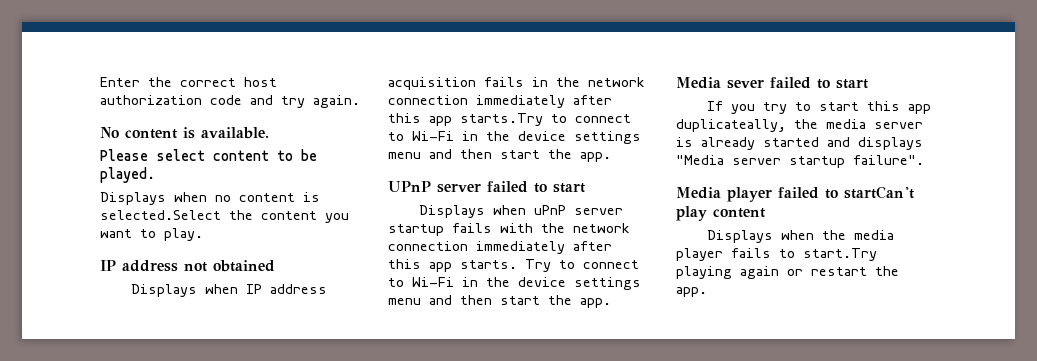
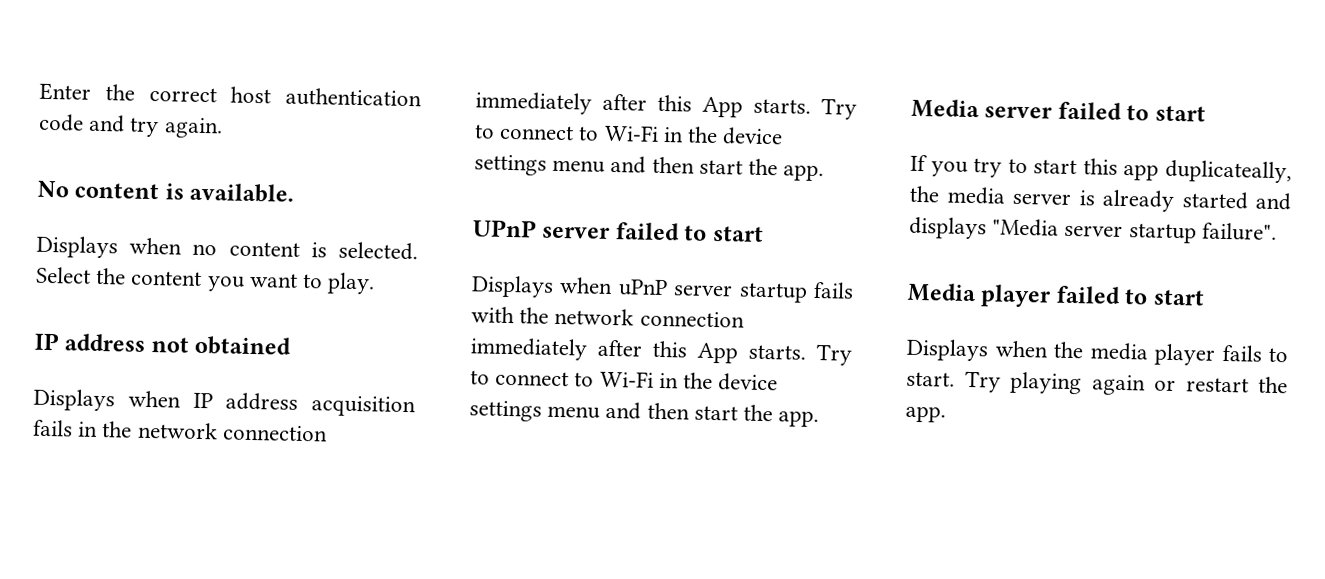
[100,95,202,105] authorization -> [285,87,422,108] authentication
[100,149,317,161] [100,167,155,183] // Please select content to be played. -> (295, 192) none
[100,210,221,220] selected.Select -> [337,241,418,261] [36,266,91,284] selected. Select
[429,113,543,126] app starts.Try -> [702,96,857,120] App starts. Try
[429,262,452,272] app -> [697,342,738,364] App
[727,80,764,89] sever -> [984,106,1053,119] server
[844,186,914,199] [676,206,765,221] startCan't play content -> [1152,289,1205,306] start
[803,248,877,261] start.Try -> [906,370,1001,393] start. Try

